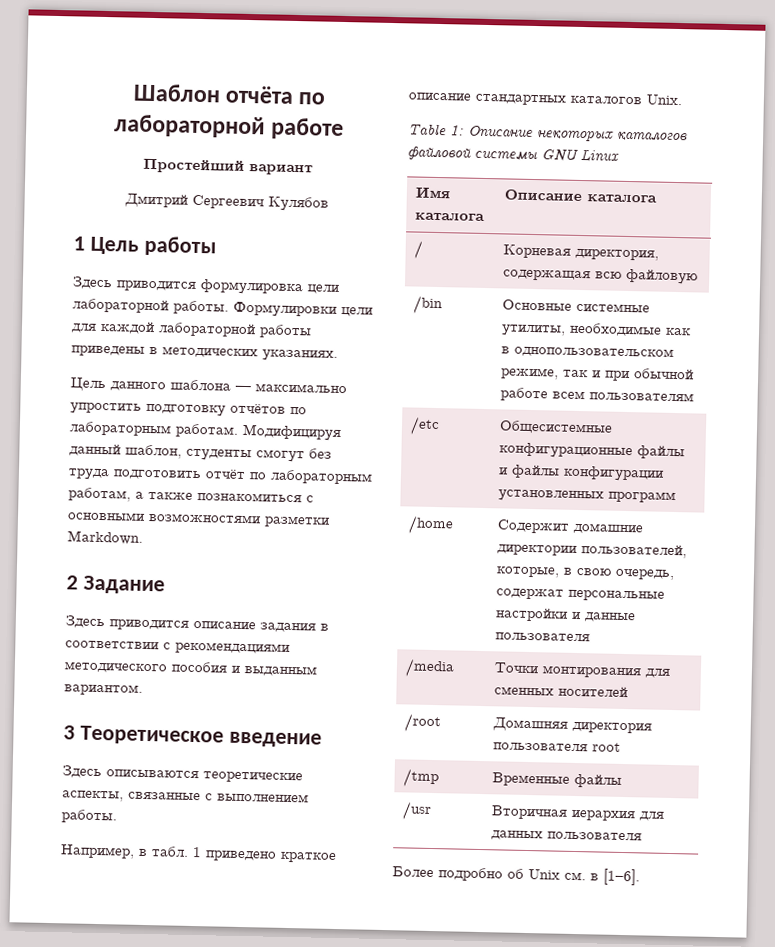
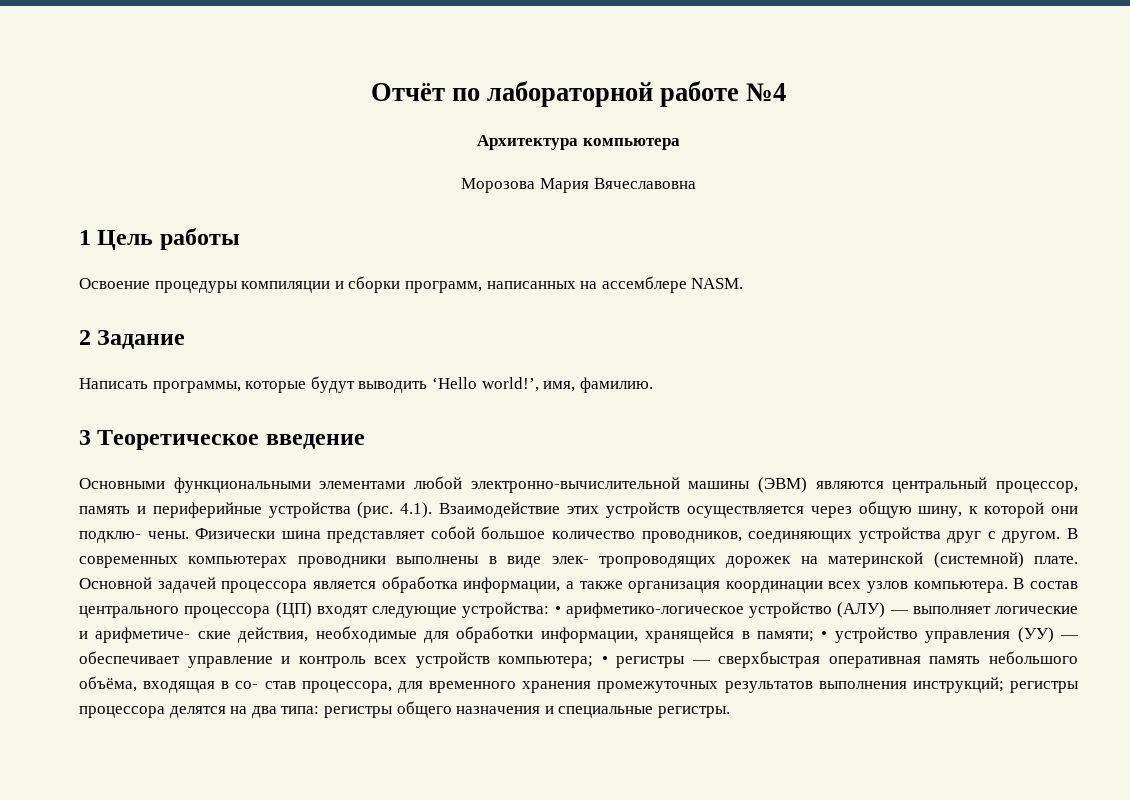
[132,83,294,104] Шаблон отчёта -> [370,83,445,101] Отчёт
[143,158,313,176] [124,193,329,212] [73,235,217,257] [72,276,339,296] [72,298,373,318] [71,320,312,339] [71,345,338,362] [70,377,347,394] [70,402,307,417] [69,421,341,442] [69,443,332,463] [68,468,373,485] [68,487,314,503] [67,511,330,528] [67,530,143,545] [66,575,165,595] [65,615,329,633] [65,640,290,655] [64,661,317,677] [64,683,143,696] [63,725,322,748] [62,765,303,784] [62,790,309,803] [61,809,117,824] [60,844,337,864] [408,92,682,106] [408,123,688,143] [407,146,619,162] [415,186,452,199] [415,212,486,221] [504,189,658,203] [414,240,424,259] [503,244,660,261] [503,268,699,285] [413,295,444,315] [502,299,651,313] [501,322,693,337] [501,345,675,359] [501,367,695,382] [500,387,695,402] [410,416,441,436] [499,420,614,435] [499,442,686,460] [499,464,665,482] [498,489,677,504] [408,515,455,535] [497,519,644,535] [497,543,688,559] [496,566,676,581] [496,588,666,602] [495,607,637,623] [495,632,591,642] [405,658,456,678] [494,662,671,679] [494,685,629,698] [404,713,442,733] [492,717,653,734] [493,742,622,752] [403,768,440,788] [492,772,623,788] [402,801,433,821] [491,805,665,822] [491,830,643,841] [392,866,640,886] // Простейший вариант // Дмитрий Сергеевич Кулябов // 1 Цель работы // Здесь приводится формулировка цели лабораторной работы. Формулировки цели для каждой лабораторной работы приведены в методических указаниях. // Цель данного шаблона — максимально упростить подготовку отчётов по лабораторным работам. Модифицируя данный шаблон, студенты смогут без труда подготовить отчёт по лабораторным работам, а также познакомиться с основными возможностями разметки Markdown. // 2 Задание // Здесь приводится описание задания в соответствии с рекомендациями методического пособия и выданным вариантом. // 3 Теоретическое введение // Здесь описываются теоретические аспекты, связанные с выполнением работы. // Например, в табл. 1 приведено краткое описание стандартных каталогов Unix. // Table 1: Описание некоторых каталогов файловой системы GNU Linux // Имя каталога | Описание каталога // / | Корневая директория, содержащая всю файловую // /bin | Основные системные утилиты, необходимые как в однопользовательском режиме, так и при обычной работе всем пользователям // /etc | Общесистемные конфигурационные файлы и файлы конфигурации установленных программ // /home | Содержит домашние директории пользователей, которые, в свою очередь, содержат персональные настройки и данные пользователя // /media | Точки монтирования для сменных носителей // /root | Домашняя директория пользователя root // /tmp | Временные файлы // /usr | Вторичная иерархия для данных пользователя // Более подробно об Unix см. в [1–6]. -> [746,83,787,101] [477,135,680,150] [461,178,696,193] [79,228,240,250] [79,276,744,293] [79,330,186,349] [79,376,653,393] [79,430,365,450] [79,476,1078,493] [79,501,1078,518] [79,526,1078,543] [79,552,1078,568] [79,576,1078,593] [79,602,1078,618] [79,626,1079,643] [79,651,1078,668] [79,676,1079,693] [79,701,730,718] №4 // Архитектура компьютера // Морозова Мария Вячеславовна // 1 Цель работы // Освоение процедуры компиляции и сборки программ, написанных на ассемблере NASM. // 2 Задание // Написать программы, которые будут выводить ‘Hello world!’, имя, фамилию. // 3 Теоретическое введение // Основными функциональными элементами любой электронно-вычислительной машины (ЭВМ) являются центральный процессор, память и периферийные устройства (рис. 4.1). Взаимодействие этих устройств осуществляется через общую шину, к которой они подклю- чены. Физически шина представляет собой большое количество проводников, соединяющих устройства друг с другом. В современных компьютерах проводники выполнены в виде элек- тропроводящих дорожек на материнской (системной) плате. Основной задачей процессора является обработка информации, а также организация координации всех узлов компьютера. В состав центрального процессора (ЦП) входят следующие устройства: • арифметико-логическое устройство (АЛУ) — выполняет логические и арифметиче- ские действия, необходимые для обработки информации, хранящейся в памяти; • устройство управления (УУ) — обеспечивает управление и контроль всех устройств компьютера; • регистры — сверхбыстрая оперативная память небольшого объёма, входящая в со- став процессора, для временного хранения промежуточных результатов выполнения инструкций; регистры процессора делятся на два типа: регистры общего назначения и специальные регистры.

